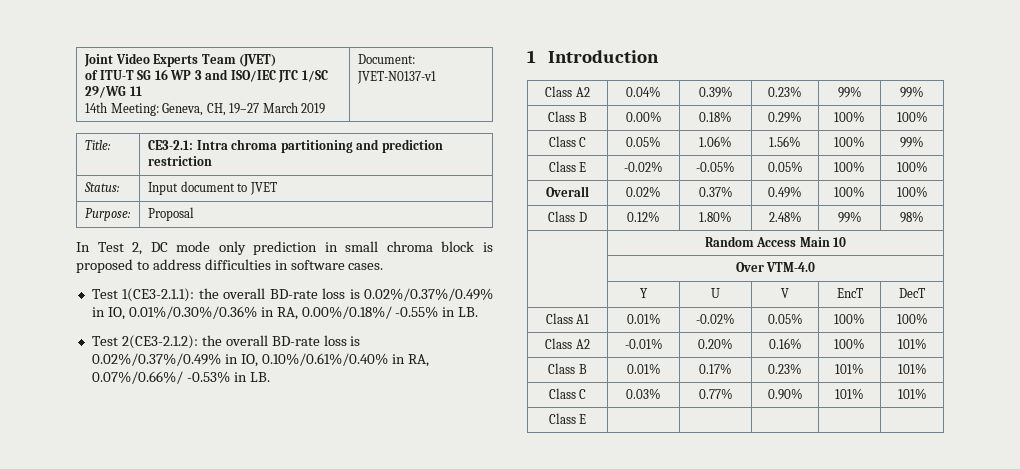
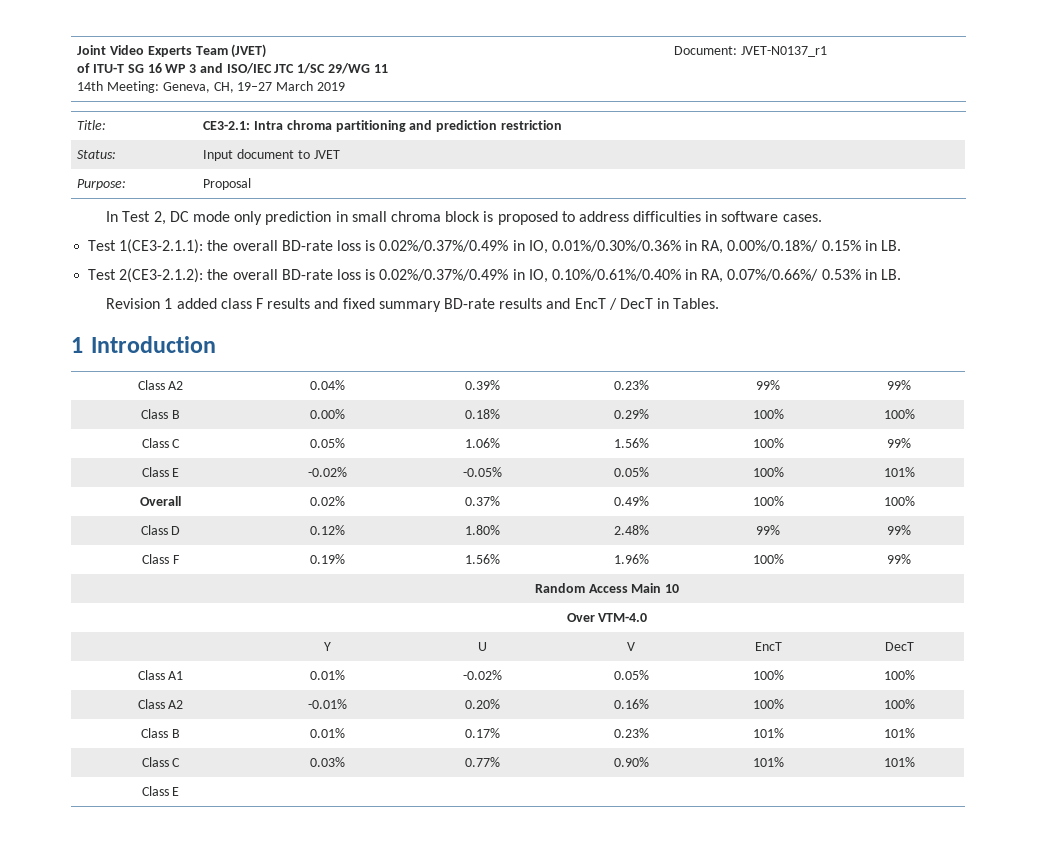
[356,71,436,84] JVET-N0137-v1 -> [740,46,827,57] JVET-N0137_r1
[395,306,439,318] -0.55% -> [821,240,861,251] 0.15%
[186,371,270,383] -0.53% in LB. -> [821,269,902,280] [106,298,720,312] 0.53% in LB. // Revision 1 added class F results and fixed summary BD-rate results and EncT / DecT in Tables.
[896,161,928,172] 100% -> [883,467,915,477] 101%
[900,211,924,223] 98% -> [887,525,911,535] [142,554,180,564] [309,554,345,564] [464,554,500,564] [613,554,649,564] [752,554,784,564] [887,554,911,564] 99% // Class F | 0.19% | 1.56% | 1.96% | 100% | 99%
[897,338,927,349] 101% -> [883,699,915,709] 100%

